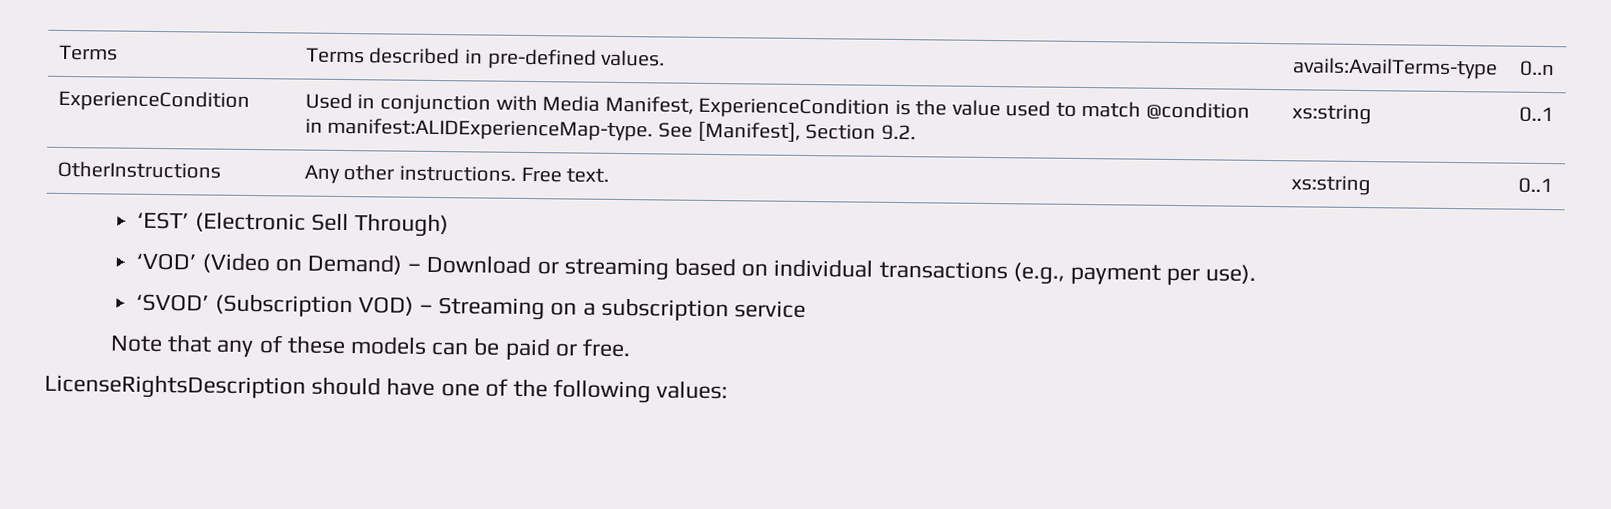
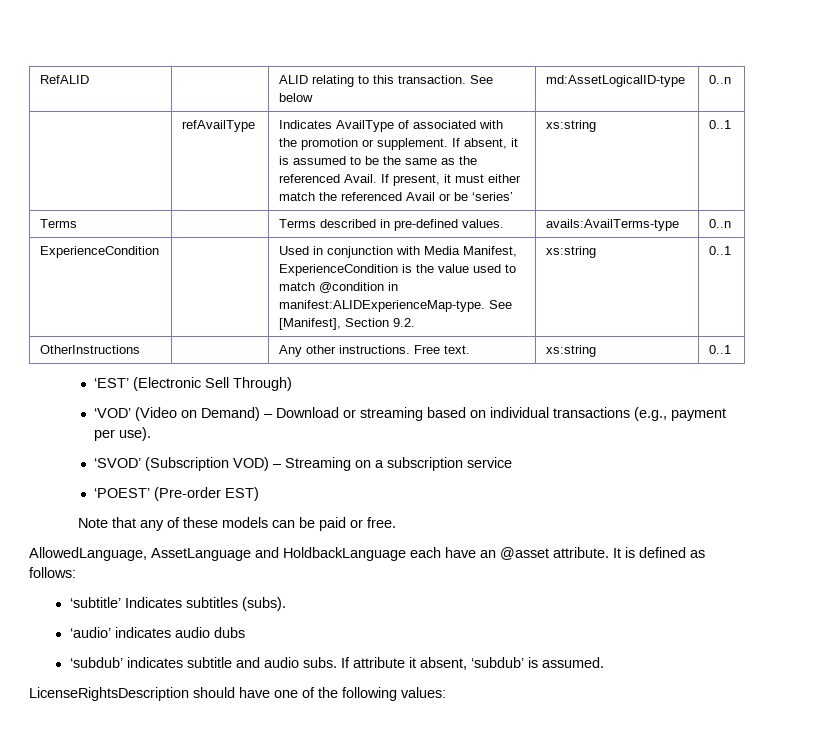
(58, 52) none -> [40,75,90,84] [279,75,494,87] [279,93,314,102] [546,75,686,87] [709,75,732,84] [182,120,256,132] [279,120,504,132] [279,138,519,150] [279,156,478,165] [279,174,522,186] [279,192,514,201] [546,120,597,132] [709,120,732,129] RefALID | | ALID relating to this transaction. See below | md:AssetLogicalID-type | 0..n // | refAvailType | Indicates AvailType of associated with the promotion or supplement. If absent, it is assumed to be the same as the referenced Avail. If present, it must either match the referenced Avail or be ‘series’ | xs:string | 0..1 //
(806, 309) none -> [94,487,260,501] // ‘POEST’ (Pre-order EST)
(632, 348) none -> [29,547,705,561] [29,567,76,578] [69,597,286,611] [69,627,245,638] [69,657,604,670] // AllowedLanguage, AssetLanguage and HoldbackLanguage each have an @asset attribute. It is defined as follows: // ‘subtitle’ Indicates subtitles (subs). // ‘audio’ indicates audio dubs // ‘subdub’ indicates subtitle and audio subs. If attribute it absent, ‘subdub’ is assumed.

